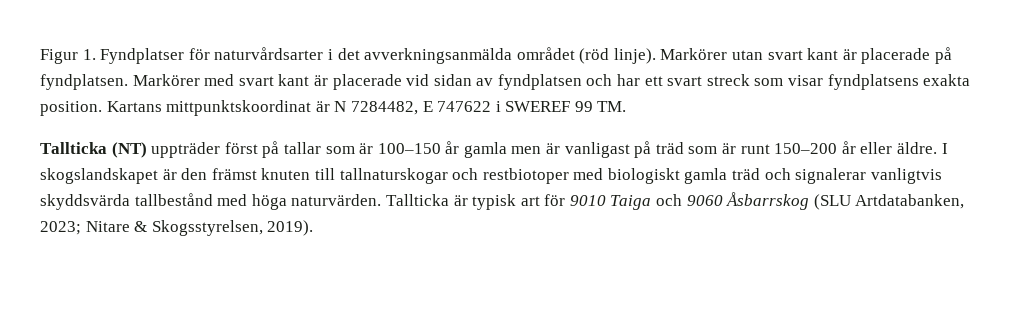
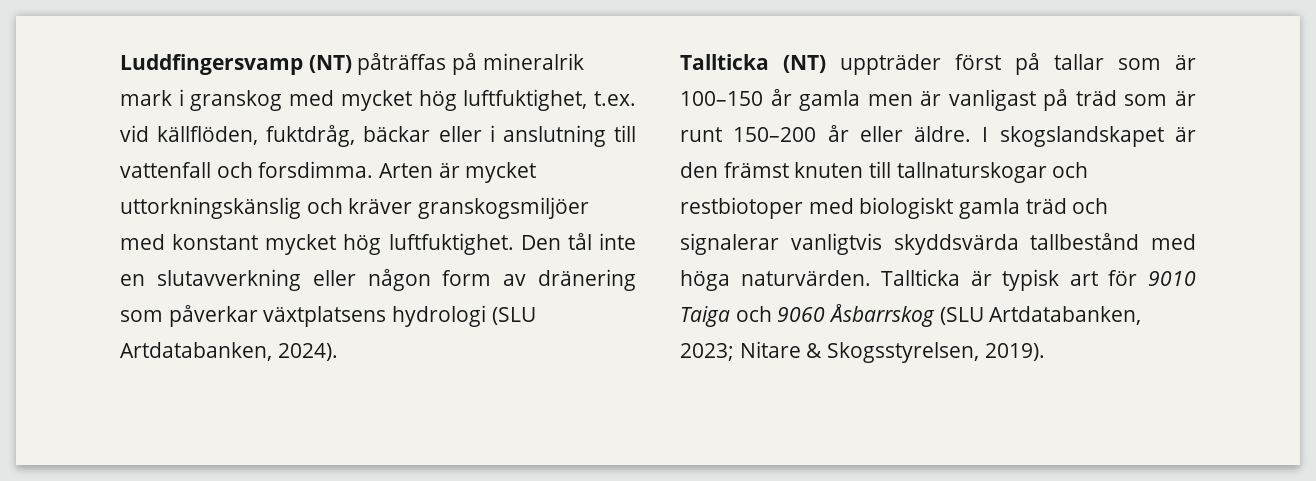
[40,47,953,64] [40,74,971,90] [40,100,627,116] Figur 1. Fyndplatser för naturvårdsarter i det avverkningsanmälda området (röd linje). Markörer utan svart kant är placerade på fyndplatsen. Markörer med svart kant är placerade vid sidan av fyndplatsen och har ett svart streck som visar fyndplatsens exakta position. Kartans mittpunktskoordinat är N 7284482, E 747622 i SWEREF 99 TM. -> [120,53,584,75] [120,89,636,111] [120,125,637,147] [120,161,537,183] [120,197,590,219] [120,233,637,255] [120,269,636,291] [120,305,536,327] [120,342,338,361] Luddfingersvamp (NT) påträffas på mineralrik mark i granskog med mycket hög luftfuktighet, t.ex. vid källflöden, fuktdråg, bäckar eller i anslutning till vattenfall och forsdimma. Arten är mycket uttorkningskänslig och kräver granskogsmiljöer med konstant mycket hög luftfuktighet. Den tål inte en slutavverkning eller någon form av dränering som påverkar växtplatsens hydrologi (SLU Artdatabanken, 2024).

